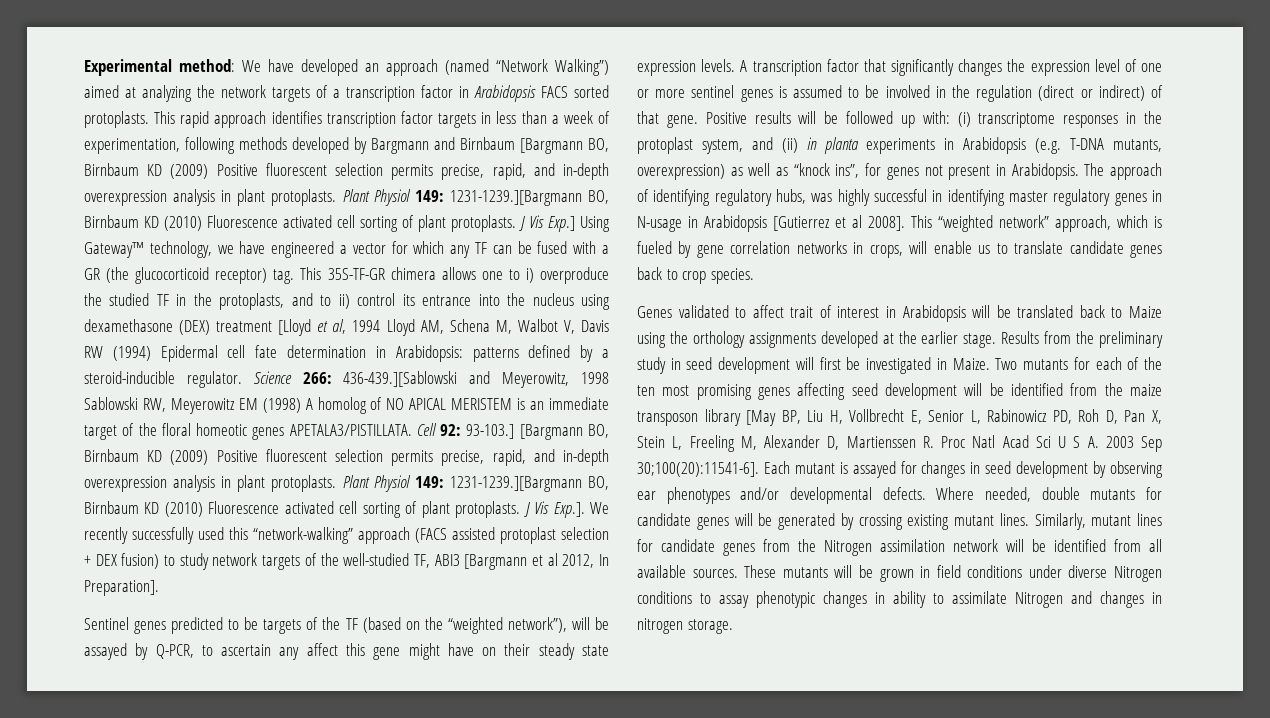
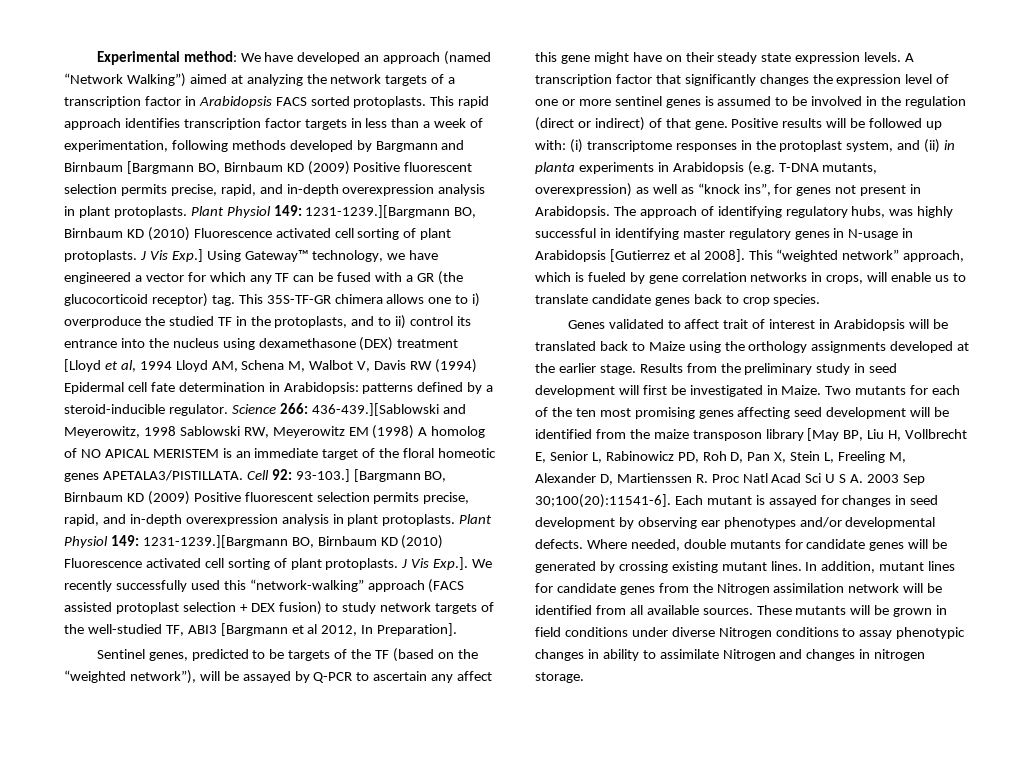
[134,621,167,634] genes -> [148,652,188,661] genes,
[155,644,194,659] Q-PCR, -> [313,672,353,683] Q-PCR
[1034,513,1086,530] Similarly, -> [805,561,876,573] In addition,

